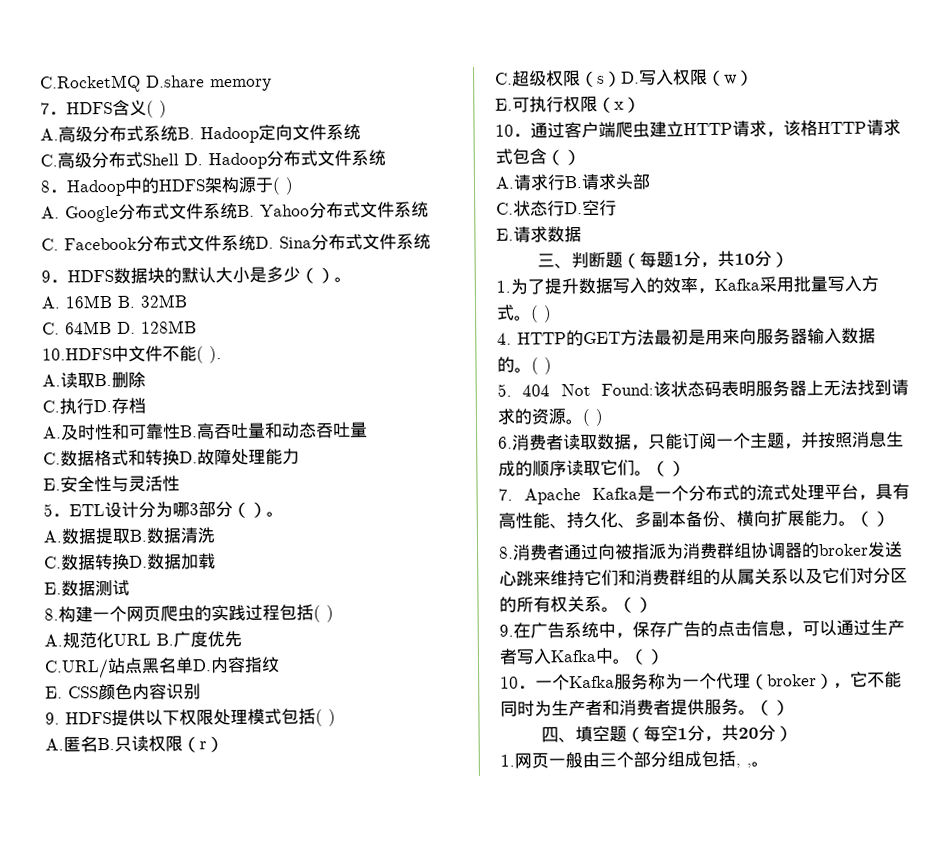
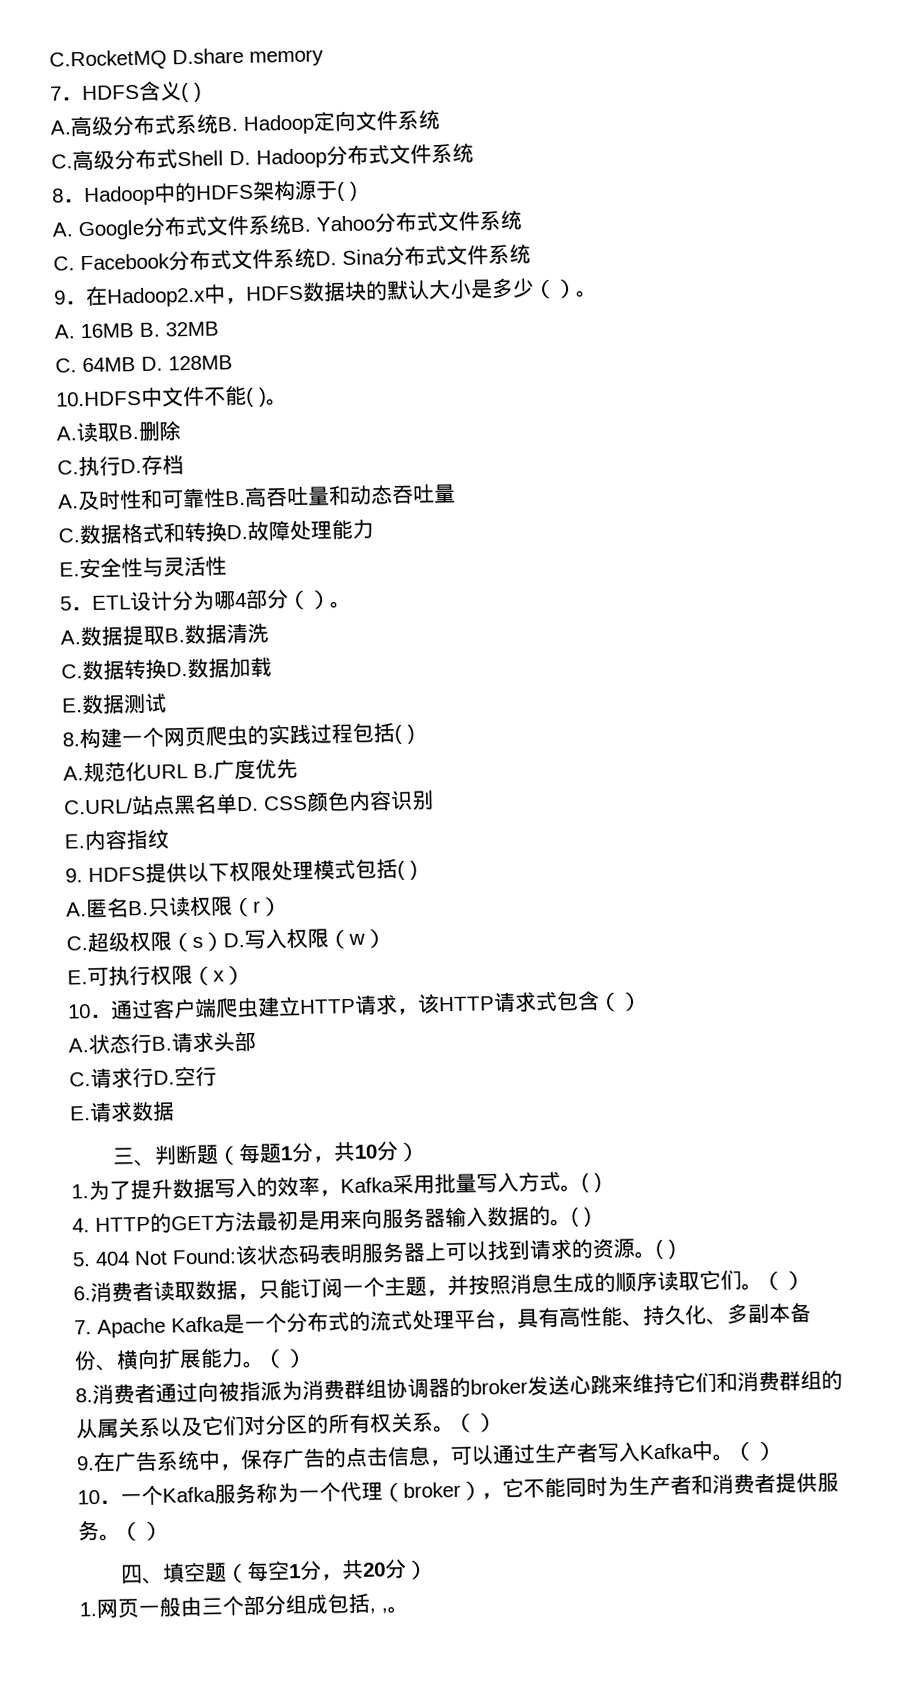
(68, 281) none -> [85,283,247,308] 在Hadoop2.x中，
[209,346,222,364] ). -> [258,387,288,407] )。
[189,503,199,516] 3 -> [234,592,247,608] 4
[210,656,280,674] [45,686,63,699] 内容指纹 // E. -> (259, 804) none
(201, 691) none -> [64,829,169,851] // E.内容指纹
[800,120,818,137] 格 -> (440, 1003) none
[513,174,549,191] 请求 -> [88,1034,131,1055] 状态
[513,200,548,217] 状态 -> [90,1067,133,1089] 请求
[823,379,858,397] 无法 -> [445,1241,489,1262] 可以

